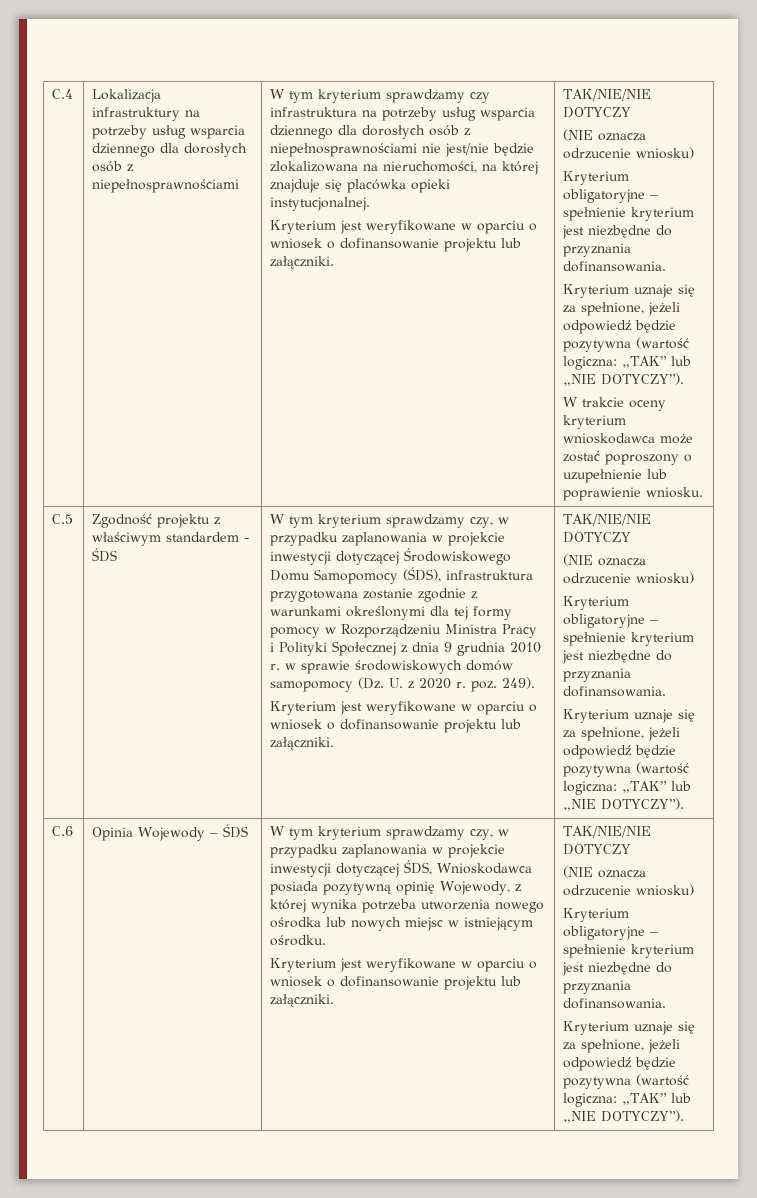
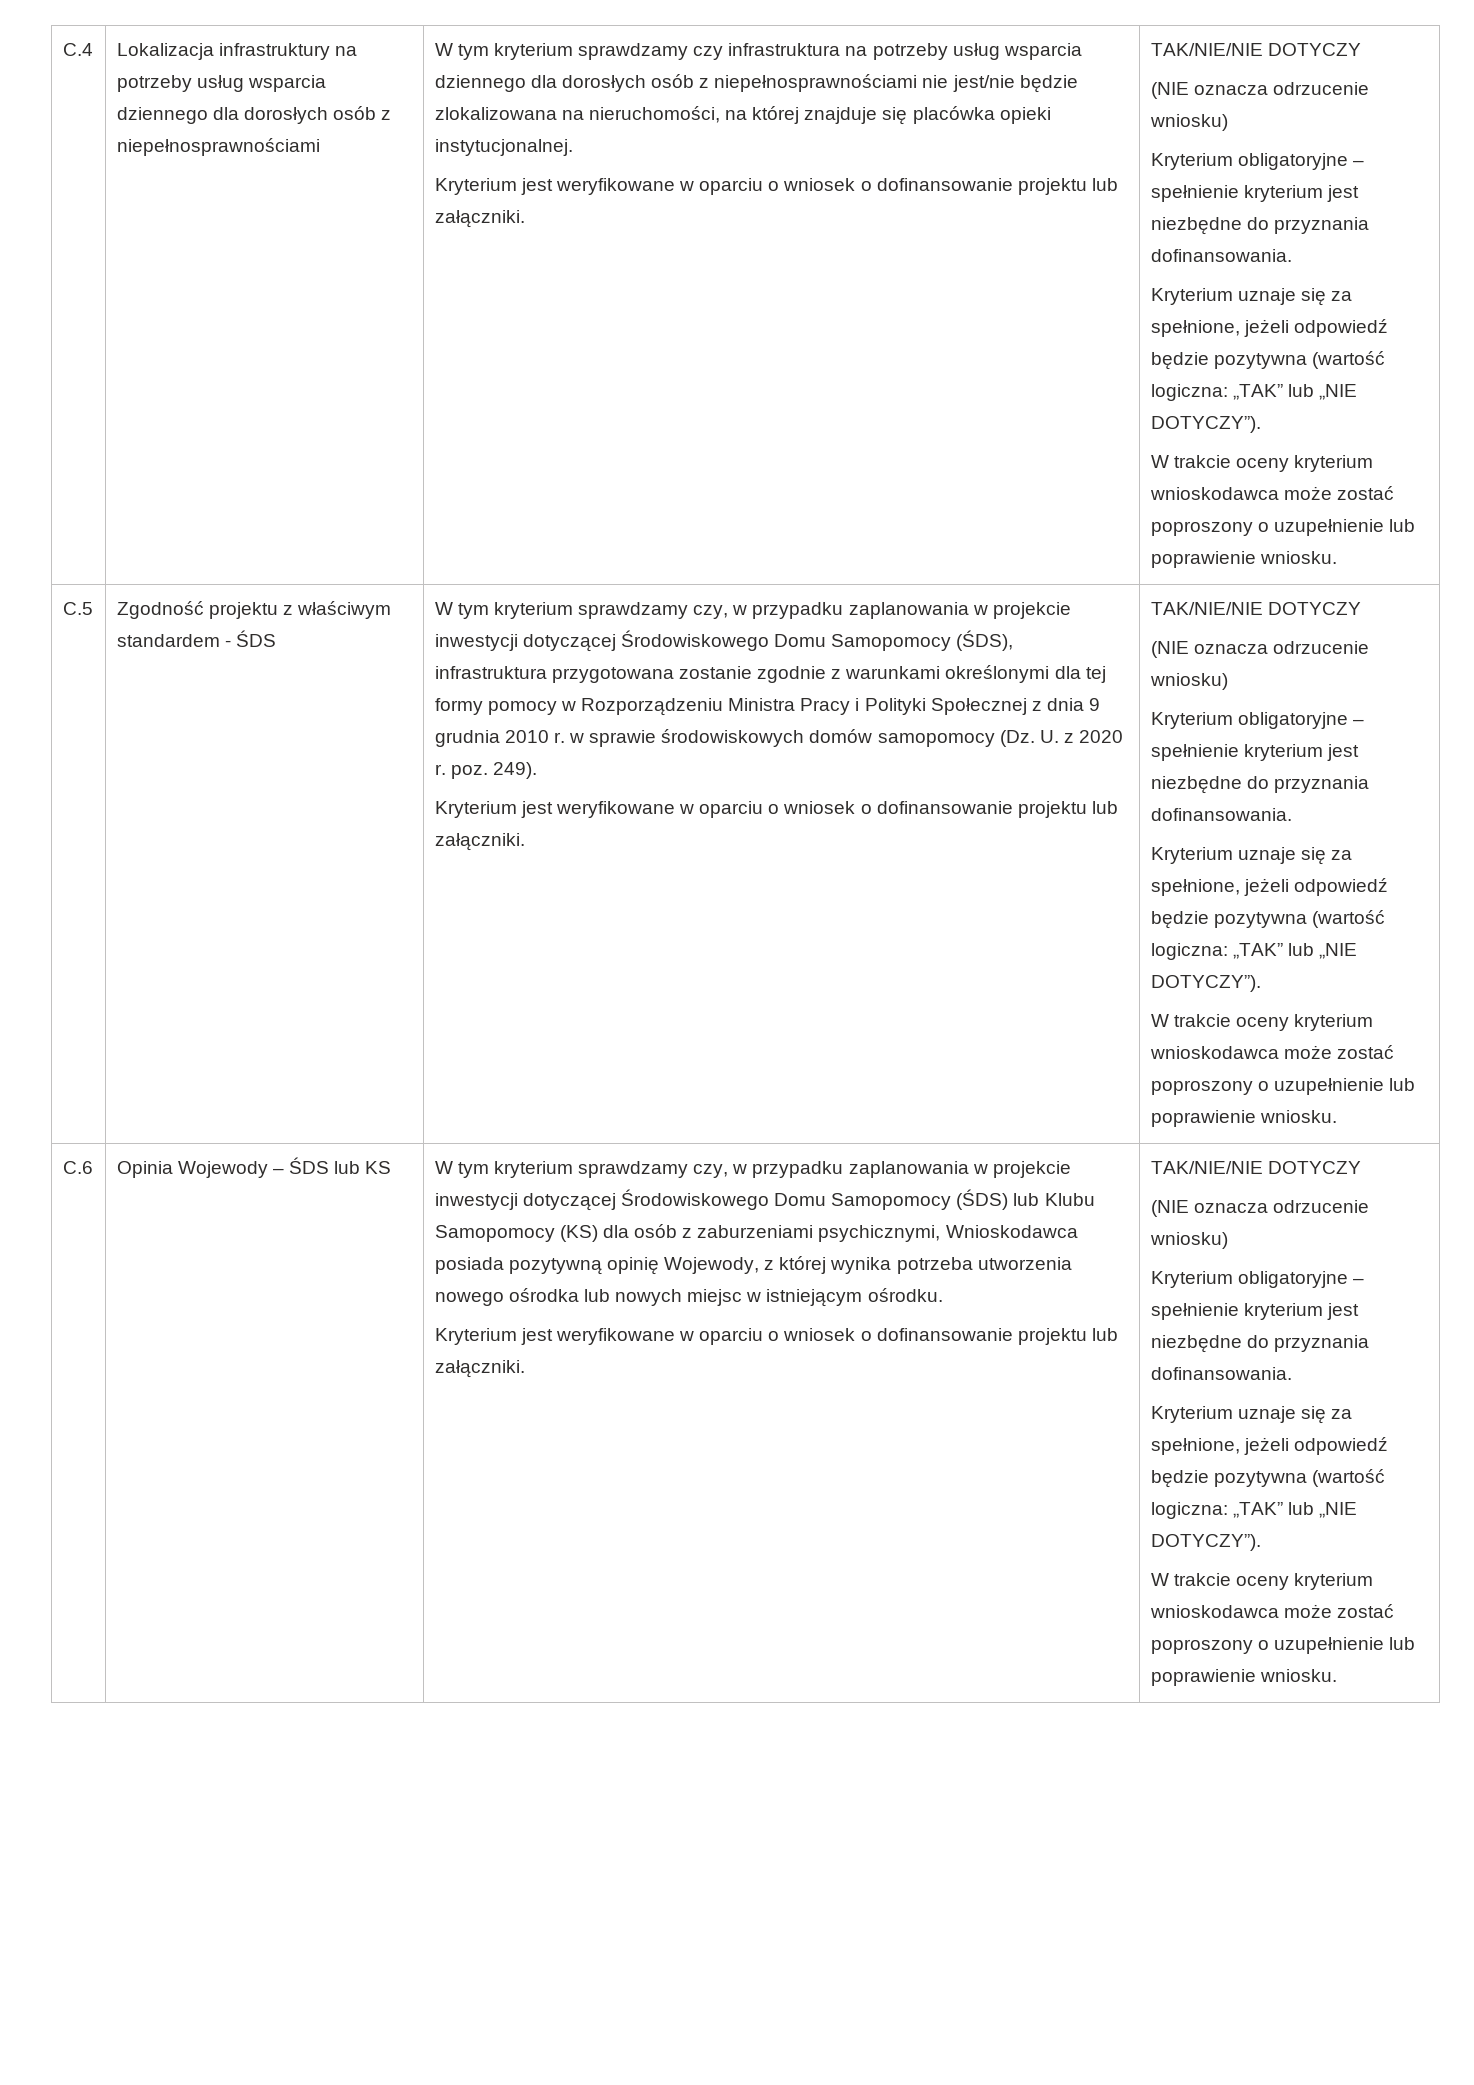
(685, 804) none -> [1150,1014,1374,1031] [1149,1045,1394,1059] [1150,1078,1416,1095] [1150,1110,1337,1127] // W trakcie oceny kryterium wnioskodawca może zostać poproszony o uzupełnienie lub poprawienie wniosku.
(249, 831) none -> [334,1161,392,1174] lub KS
[404,860,433,875] ŚDS, -> [620,1189,1095,1210] [434,1224,941,1242] Środowiskowego Domu Samopomocy (ŚDS) lub Klubu Samopomocy (KS) dla osób z zaburzeniami psychicznymi,
(685, 1116) none -> [1150,1573,1374,1590] [1149,1604,1394,1618] [1150,1637,1416,1654] [1150,1669,1337,1686] // W trakcie oceny kryterium wnioskodawca może zostać poproszony o uzupełnienie lub poprawienie wniosku.

